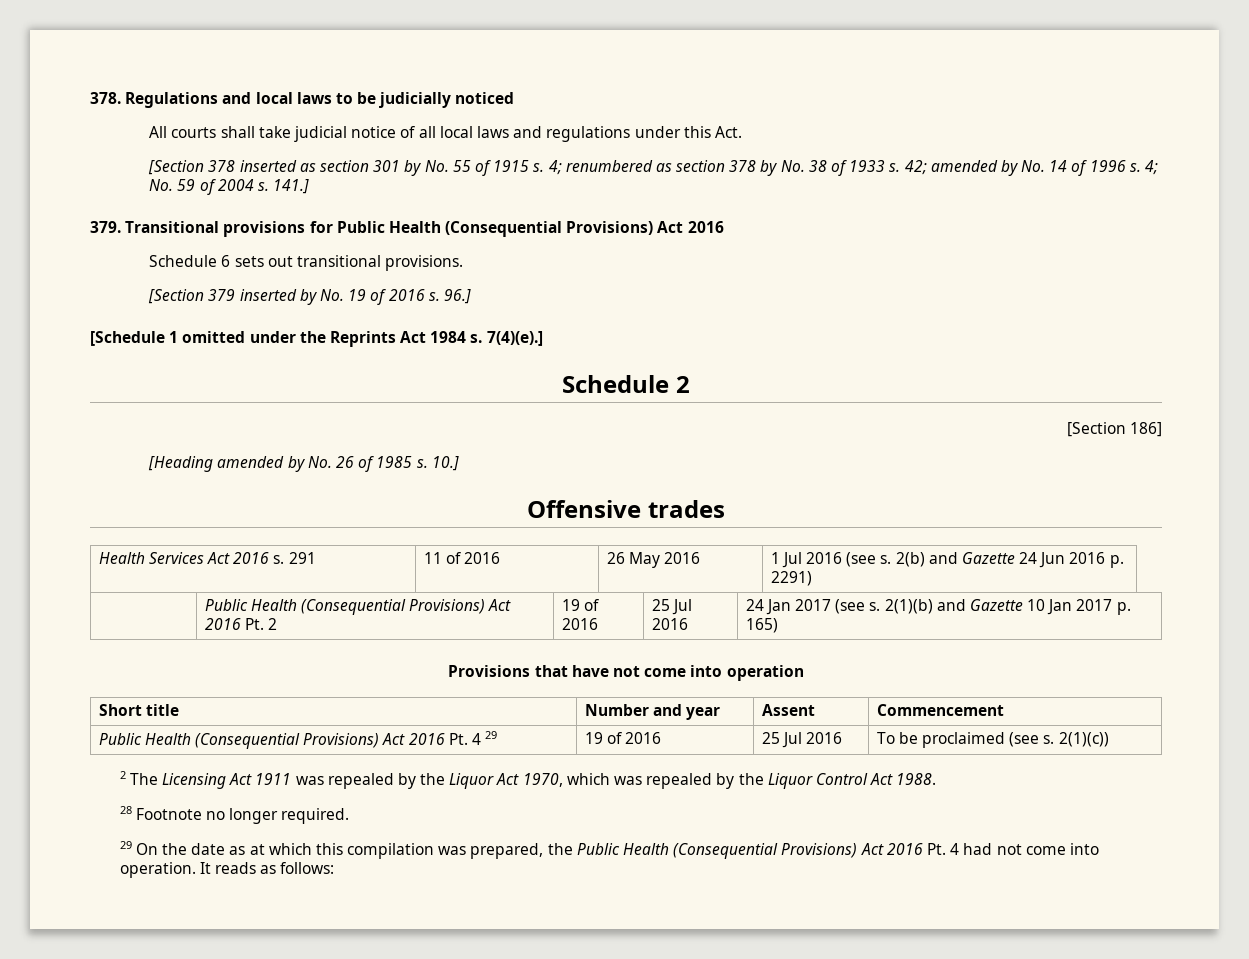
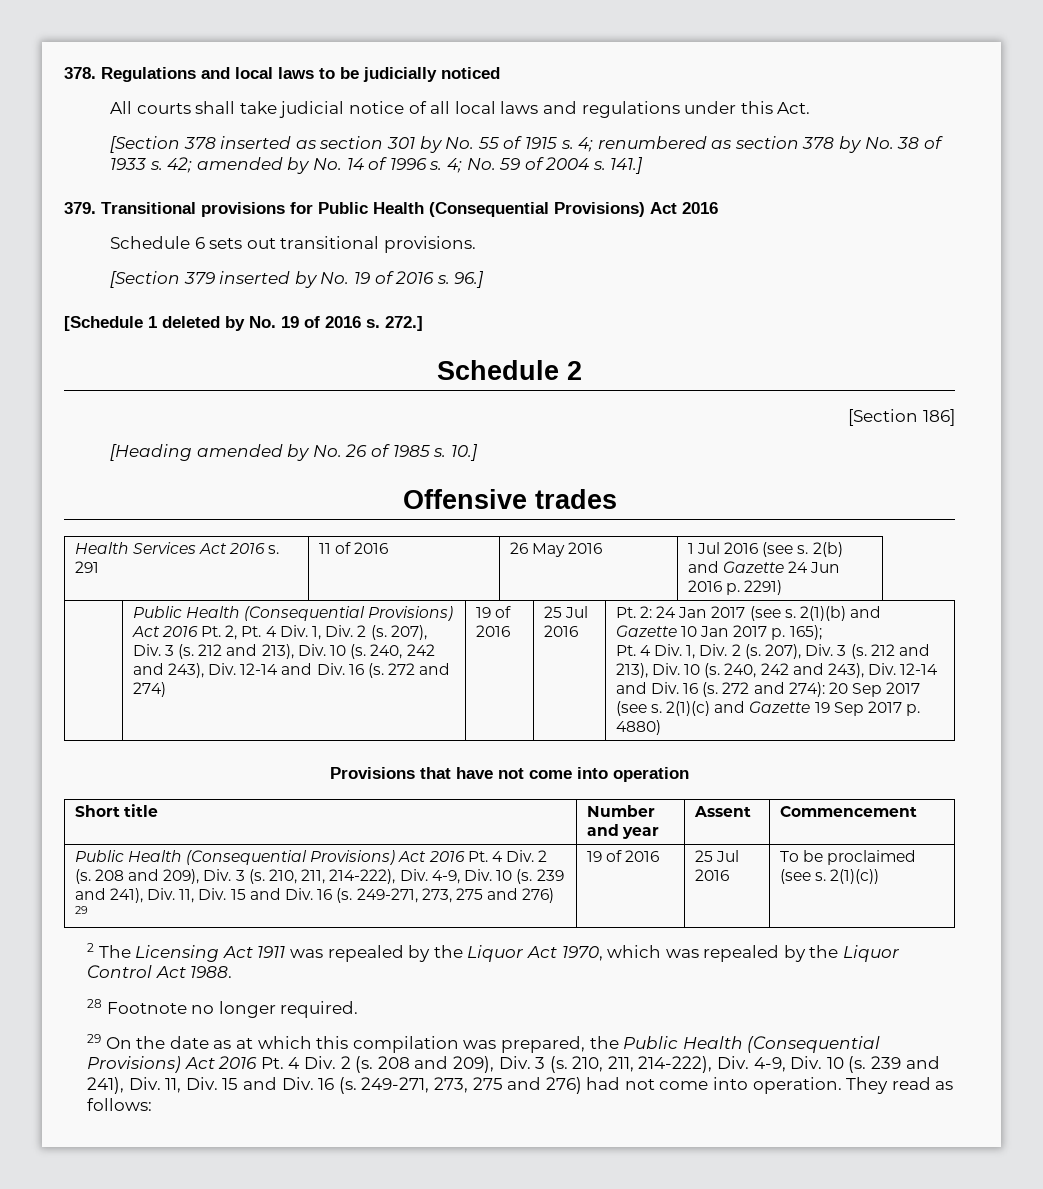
[182,331,543,347] omitted under the Reprints Act 1984 s. 7(4)(e).] -> [162,316,423,331] deleted by No. 19 of 2016 s. 272.]
[267,618,277,630] [561,599,599,611] [561,618,598,630] [651,599,692,615] [651,618,688,630] 2 | 19 of 2016 | 25 Jul 2016 | -> [225,625,427,640] [132,644,435,659] [132,663,451,678] [132,682,166,697] [475,606,511,618] [475,625,510,637] [543,606,588,618] [543,625,578,637] [615,606,652,618] 2, Pt. 4 Div. 1, Div. 2 (s. 207), Div. 3 (s. 212 and 213), Div. 10 (s. 240, 242 and 243), Div. 12-14 and Div. 16 (s. 272 and 274) | 19 of 2016 | 25 Jul 2016 | Pt. 2:
[745,618,778,633] 165) -> [789,625,822,640] [615,644,930,659] [615,663,939,678] [615,682,921,697] [615,701,921,716] [615,720,661,735] 165); // Pt. 4 Div. 1, Div. 2 (s. 207), Div. 3 (s. 212 and 213), Div. 10 (s. 240, 242 and 243), Div. 12-14 and Div. 16 (s. 272 and 274): 20 Sep 2017 (see s. 2(1)(c) and Gazette 19 Sep 2017 p. 4880)
(481, 739) none -> [506,850,548,862] [74,869,564,884] [74,888,555,903] Div. 2 (s. 208 and 209), Div. 3 (s. 210, 211, 214-222), Div. 4-9, Div. 10 (s. 239 and 241), Div. 11, Div. 15 and Div. 16 (s. 249-271, 273, 275 and 276)
(960, 849) none -> [303,1056,940,1073] [87,1077,582,1094] Div. 2 (s. 208 and 209), Div. 3 (s. 210, 211, 214-222), Div. 4-9, Div. 10 (s. 239 and 241), Div. 11, Div. 15 and Div. 16 (s. 249-271, 273, 275 and 276)
[199,862,257,874] It reads -> [846,1077,931,1094] They read

